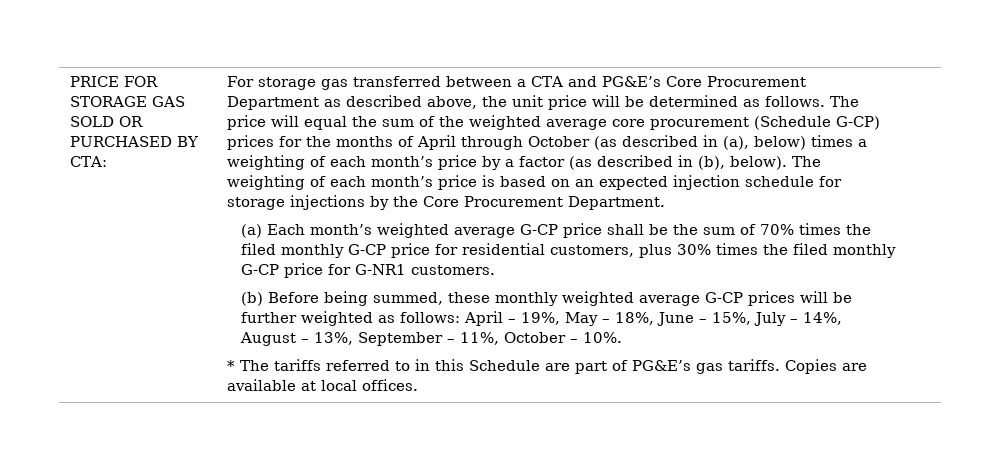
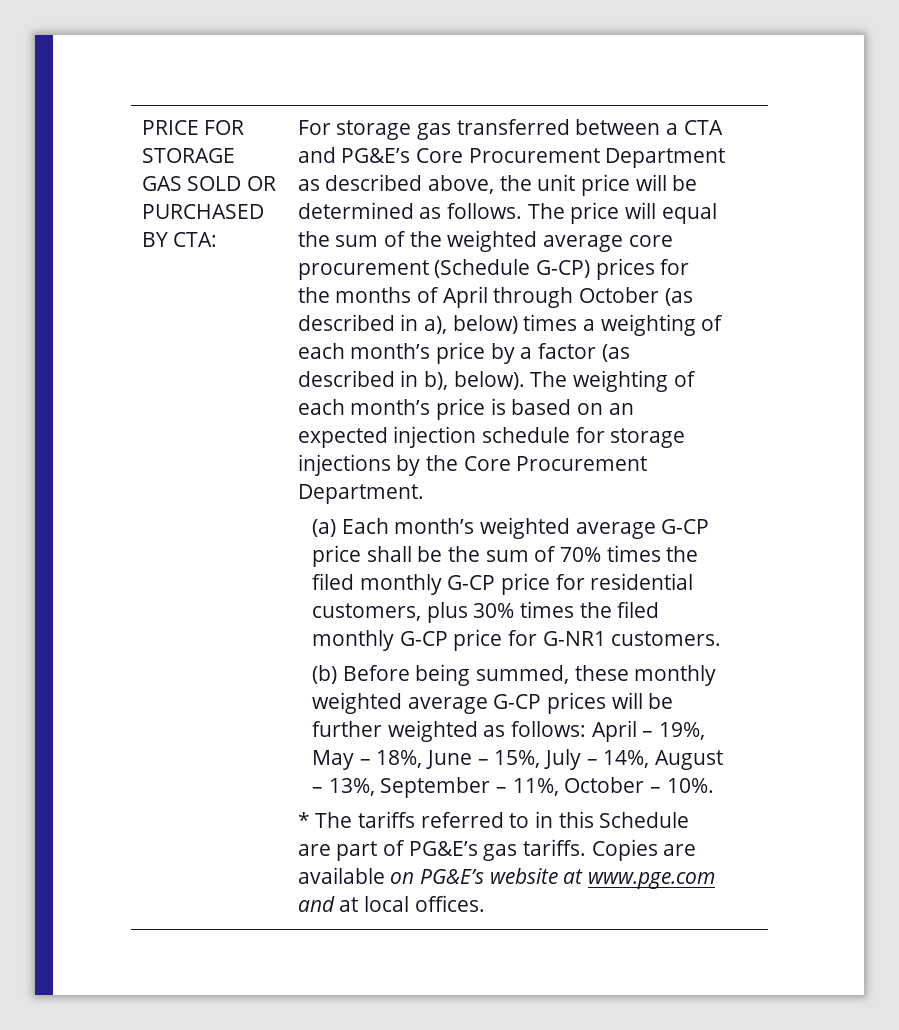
[722,136,749,150] (a), -> [423,316,447,334] a),
[697,156,725,170] (b), -> [423,371,448,390] b),
(296, 385) none -> [390,868,715,889] [297,896,335,912] on PG&E’s website at www.pge.com and

